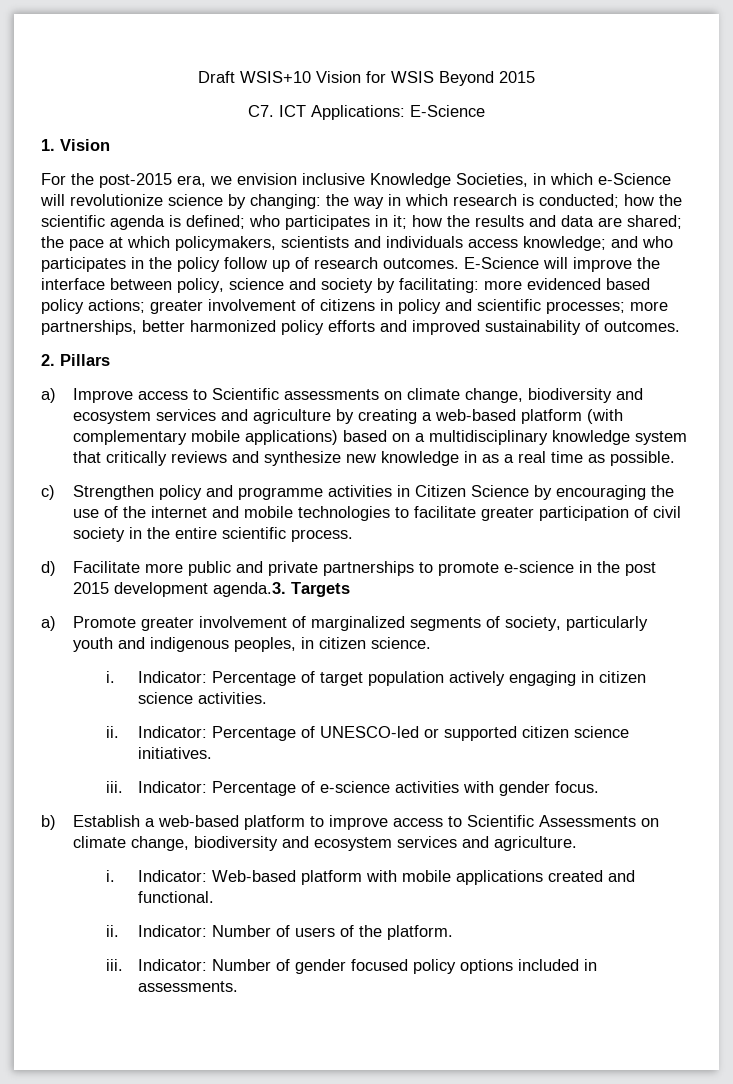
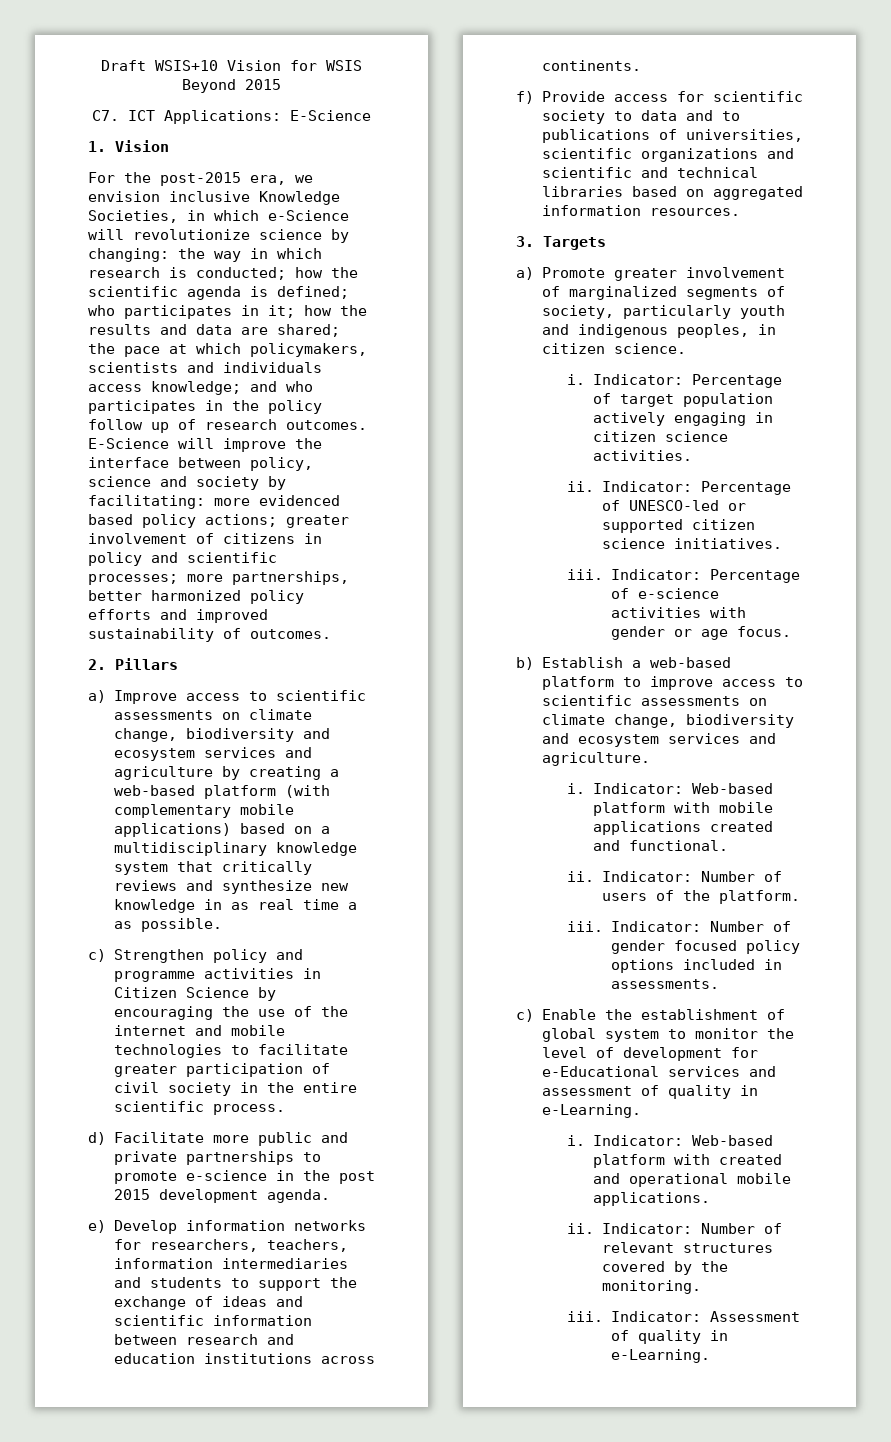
[212,388,280,400] Scientific -> [275,690,366,701] scientific
[504,454,515,463] a -> (249, 906) none
(584, 457) none -> [347,902,357,910] a
[213,582,287,597] agenda.3. -> [266,1189,330,1203] [88,1220,366,1234] [113,1239,348,1252] [113,1258,348,1269] [113,1277,357,1291] [113,1296,303,1310] [113,1315,312,1326] [113,1334,294,1345] [113,1353,375,1364] [541,60,641,71] [516,91,803,104] [541,110,740,124] [541,129,803,143] [541,148,794,162] [541,167,758,178] [541,186,803,200] [541,205,740,216] [516,236,534,247] agenda. // e) Develop information networks for researchers, teachers, information intermediaries and students to support the exchange of ideas and scientific information between research and education institutions across continents. // f) Provide access for scientific society to data and to publications of universities, scientific organizations and scientific and technical libraries based on aggregated information resources. // 3.
(551, 788) none -> [673,629,728,640] or age
[467,815,637,827] Scientific Assessments -> [541,695,740,706] scientific assessments
(239, 986) none -> [516,1009,785,1022] [541,1028,794,1042] [541,1047,758,1061] [541,1066,776,1077] [541,1085,758,1099] [541,1104,641,1118] [567,1135,773,1146] [592,1154,782,1168] [592,1173,791,1187] [592,1192,710,1206] [567,1223,782,1234] [601,1242,773,1253] [601,1261,728,1275] [601,1280,701,1294] [567,1311,800,1322] [610,1330,728,1344] [610,1349,710,1363] // c) Enable the establishment of global system to monitor the level of development for e-Educational services and assessment of quality in e-Learning. // i. Indicator: Web-based platform with created and operational mobile applications. // ii. Indicator: Number of relevant structures covered by the monitoring. // iii. Indicator: Assessment of quality in e-Learning.

